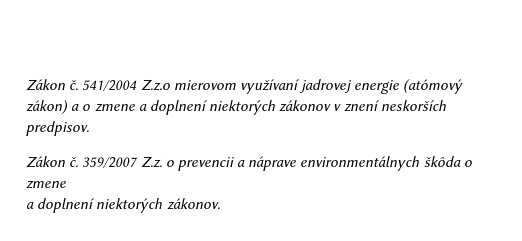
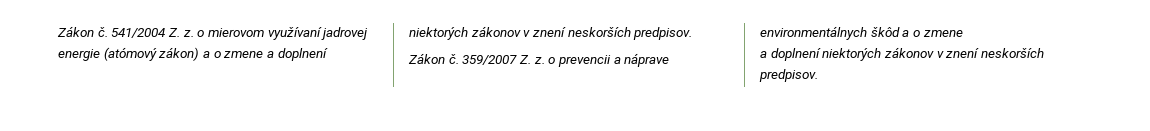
[140,79,170,91] Z.z.o -> [167,28,205,37] Z. z. o
[140,156,162,168] Z.z. -> [518,55,545,64] Z. z.
[423,156,461,167] škôda -> [870,26,910,37] škôd a
[166,198,220,210] zákonov. -> [883,47,1044,58] [759,69,818,82] zákonov v znení neskorších predpisov.

